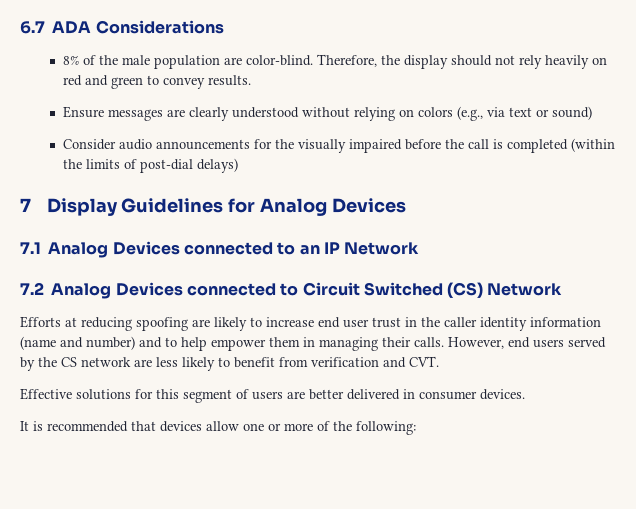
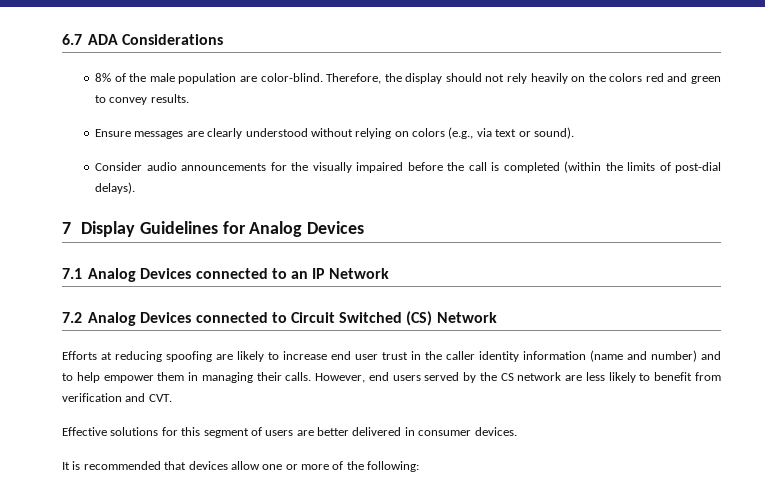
(607, 61) none -> [588,73,643,82] the colors
[551,106,592,120] sound) -> [533,127,574,139] sound).
[196,158,238,173] delays) -> [95,182,136,194] delays).

